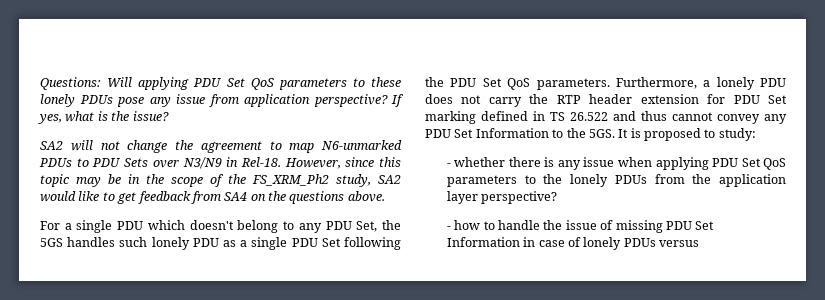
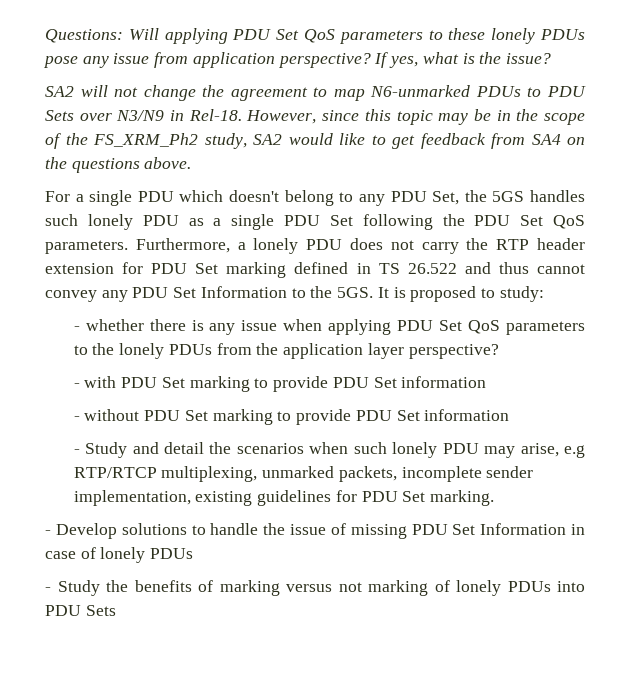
[454,220,481,230] how -> [84,376,487,392] [73,409,510,425] [73,442,585,458] [73,466,534,482] [73,490,495,506] [45,523,187,539] with PDU Set marking to provide PDU Set information // - without PDU Set marking to provide PDU Set information // - Study and detail the scenarios when such lonely PDU may arise, e.g RTP/RTCP multiplexing, unmarked packets, incomplete sender implementation, existing guidelines for PDU Set marking. // - Develop solutions
[659,240,700,247] versus -> [45,580,585,596] [45,605,116,616] // - Study the benefits of marking versus not marking of lonely PDUs into PDU Sets

